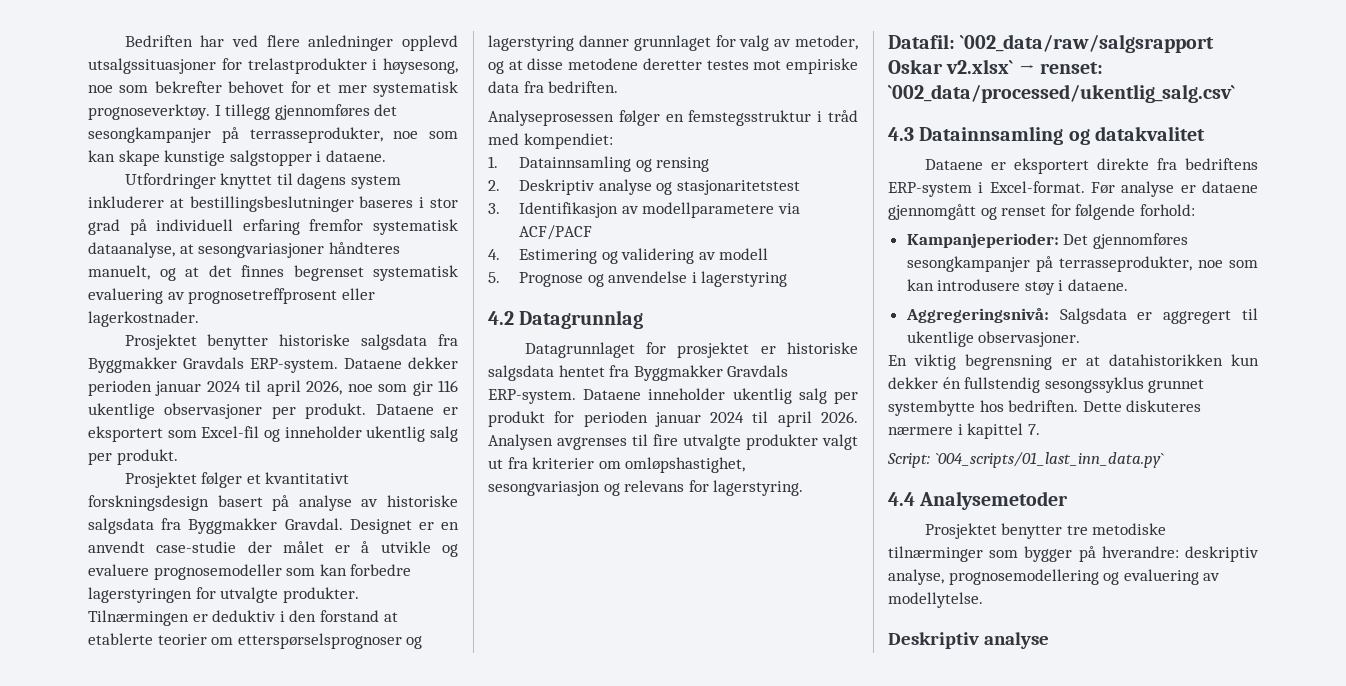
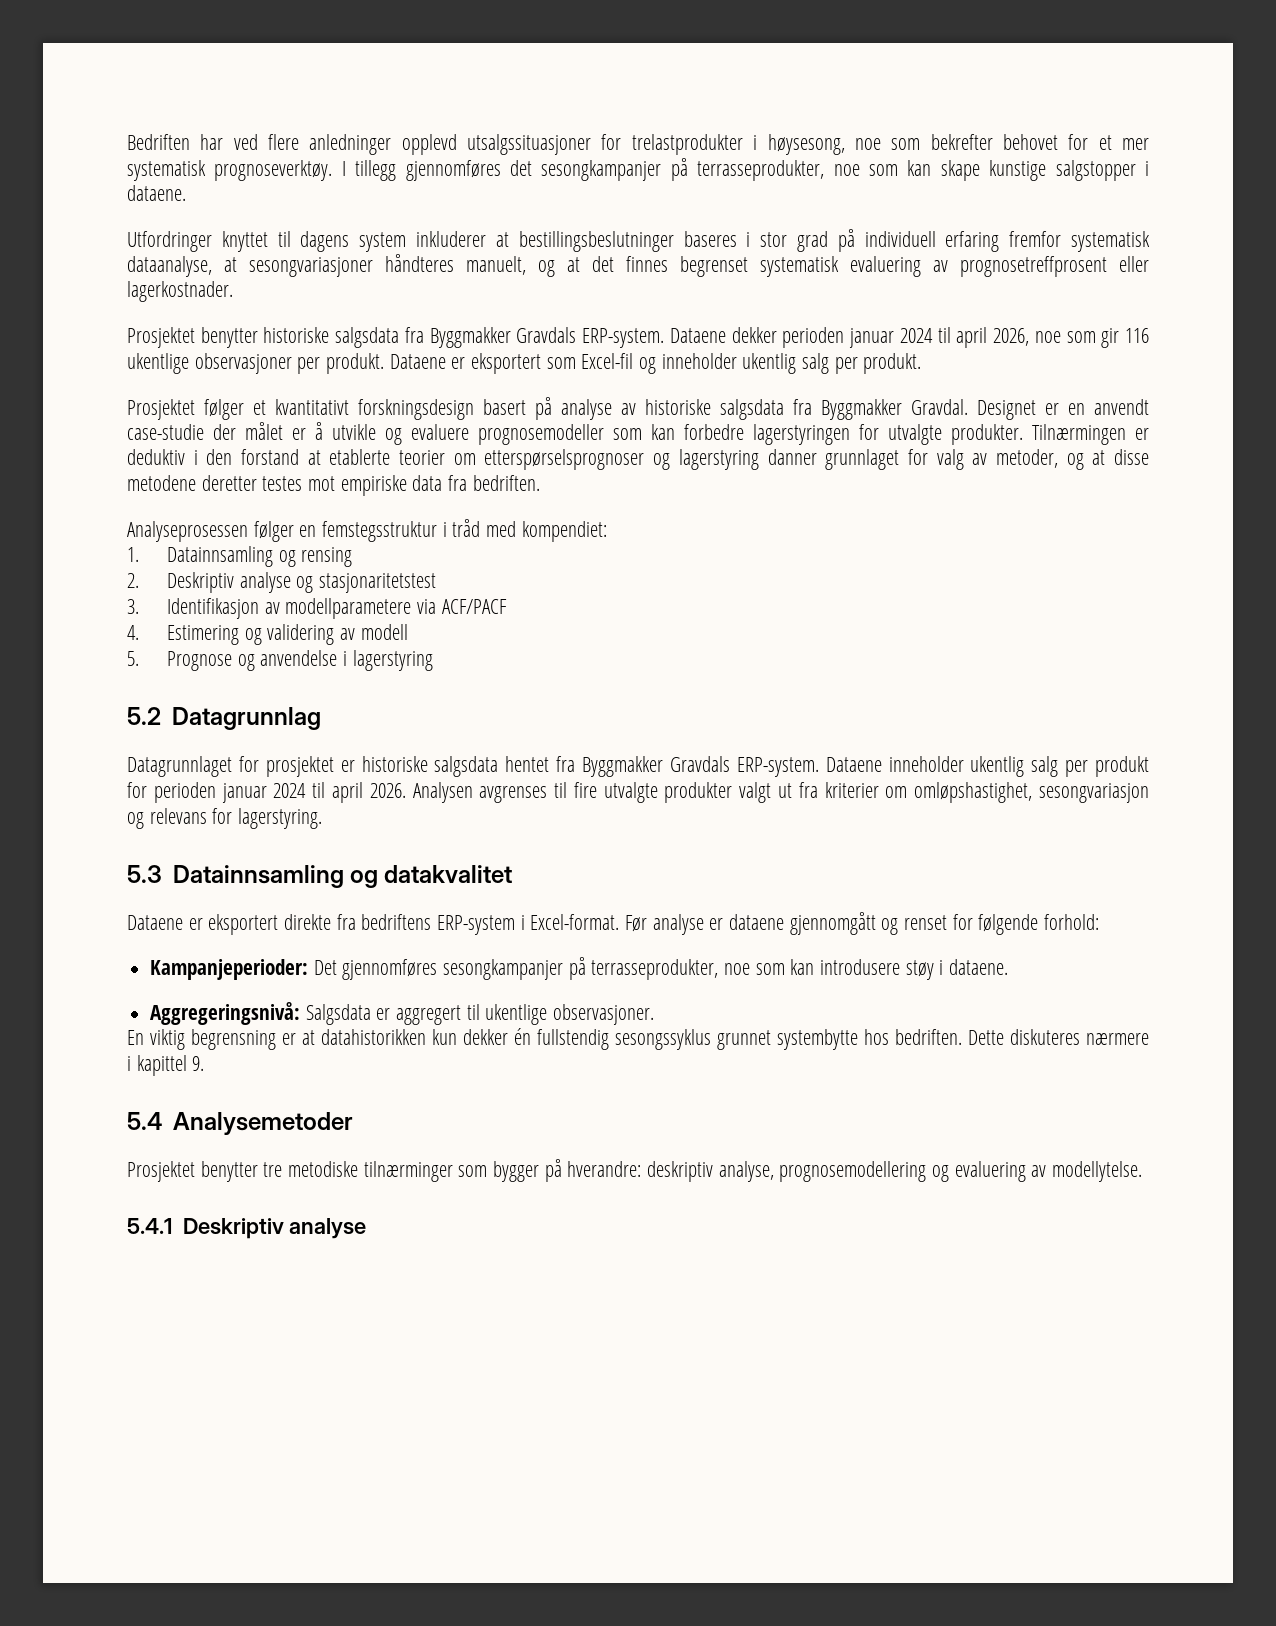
[488,311,514,325] 4.2 -> [127,707,161,725] 5.2
[888,34,1215,53] [888,59,1104,74] [888,84,1235,103] [888,127,914,141] Datafil: `002_data/raw/salgsrapport Oskar v2.xlsx` → renset: `002_data/processed/ukentlig_salg.csv` // 4.3 -> [127,865,162,883] 5.3
[1027,424,1040,435] [887,452,1164,468] [888,492,915,506] 7. // Script: `004_scripts/01_last_inn_data.py` // 4.4 -> [192,1056,205,1071] [127,1112,162,1130] 9. // 5.4
(983, 600) none -> [127,1218,172,1234] 5.4.1

